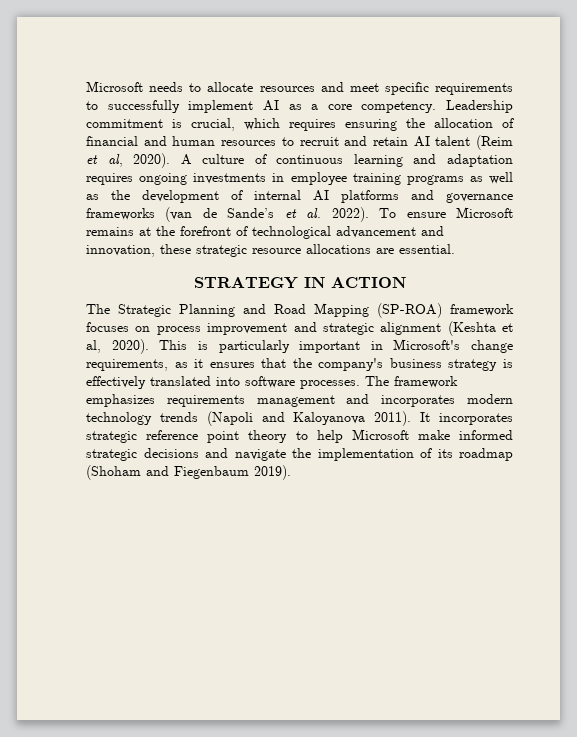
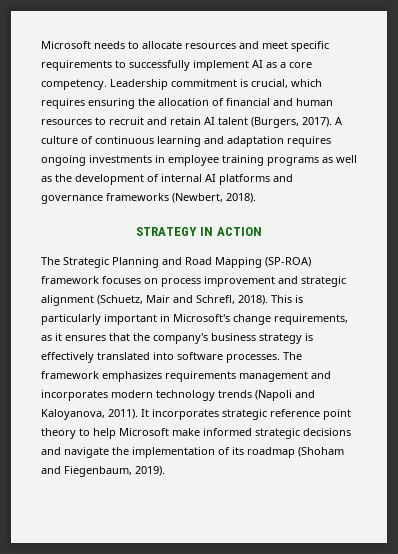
[475,135,513,150] [86,153,171,168] (Reim et al, 2020). -> [251,117,332,128] (Burgers, 2017).
[165,207,514,222] [86,226,444,239] [86,244,455,257] (van de Sande’s et al. 2022). To ensure Microsoft remains at the forefront of technological advancement and innovation, these strategic resource allocations are essential. -> [172,193,256,203] (Newbert, 2018).
[447,321,513,336] [86,339,149,354] (Keshta et al, 2020). -> [97,295,268,305] (Schuetz, Mair and Schrefl, 2018).
[293,412,366,425] Kaloyanova -> [41,409,105,420] Kaloyanova,
[174,466,249,479] Fiegenbaum -> [64,466,132,477] Fiegenbaum,

